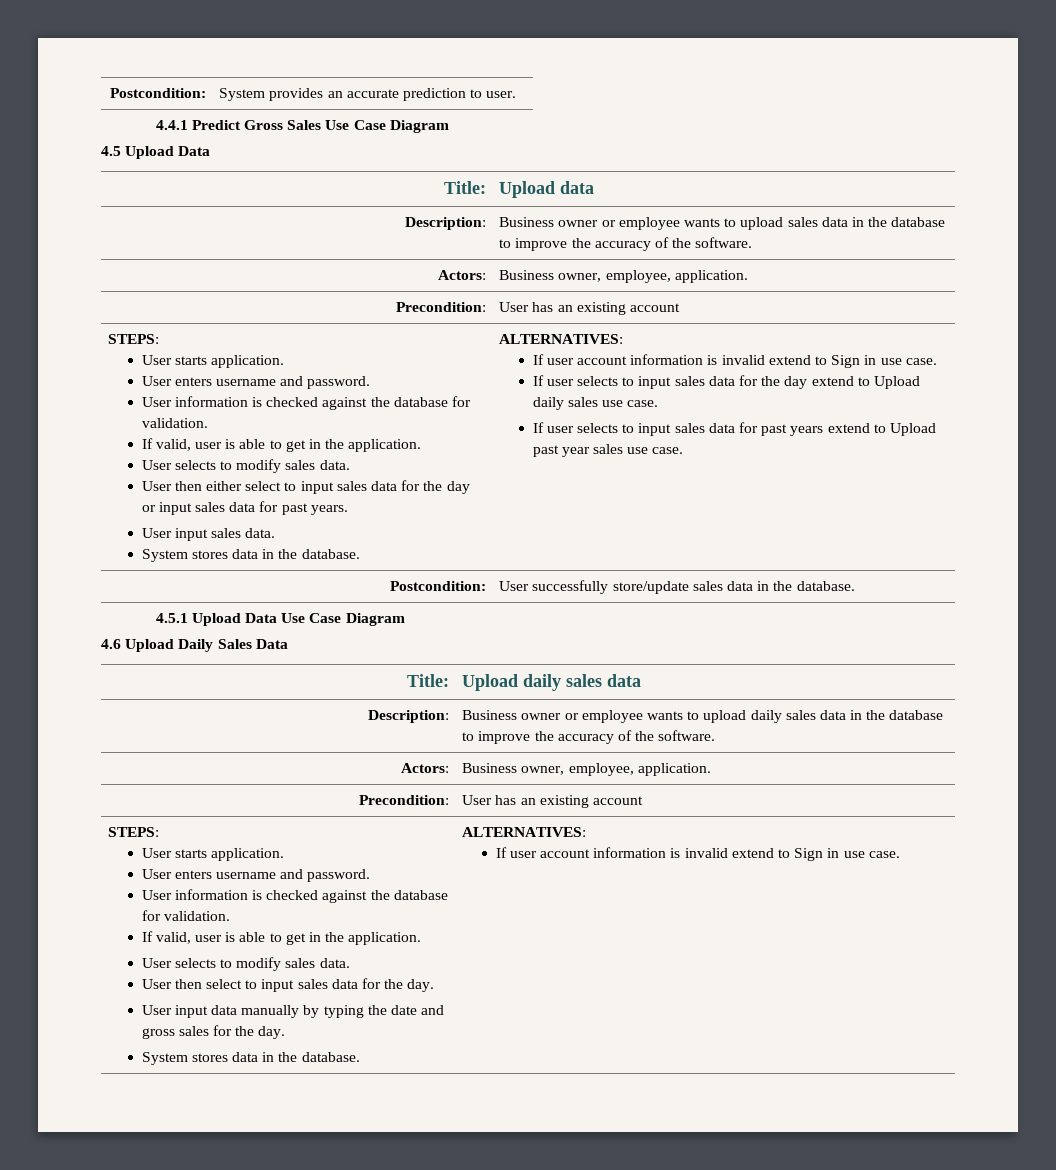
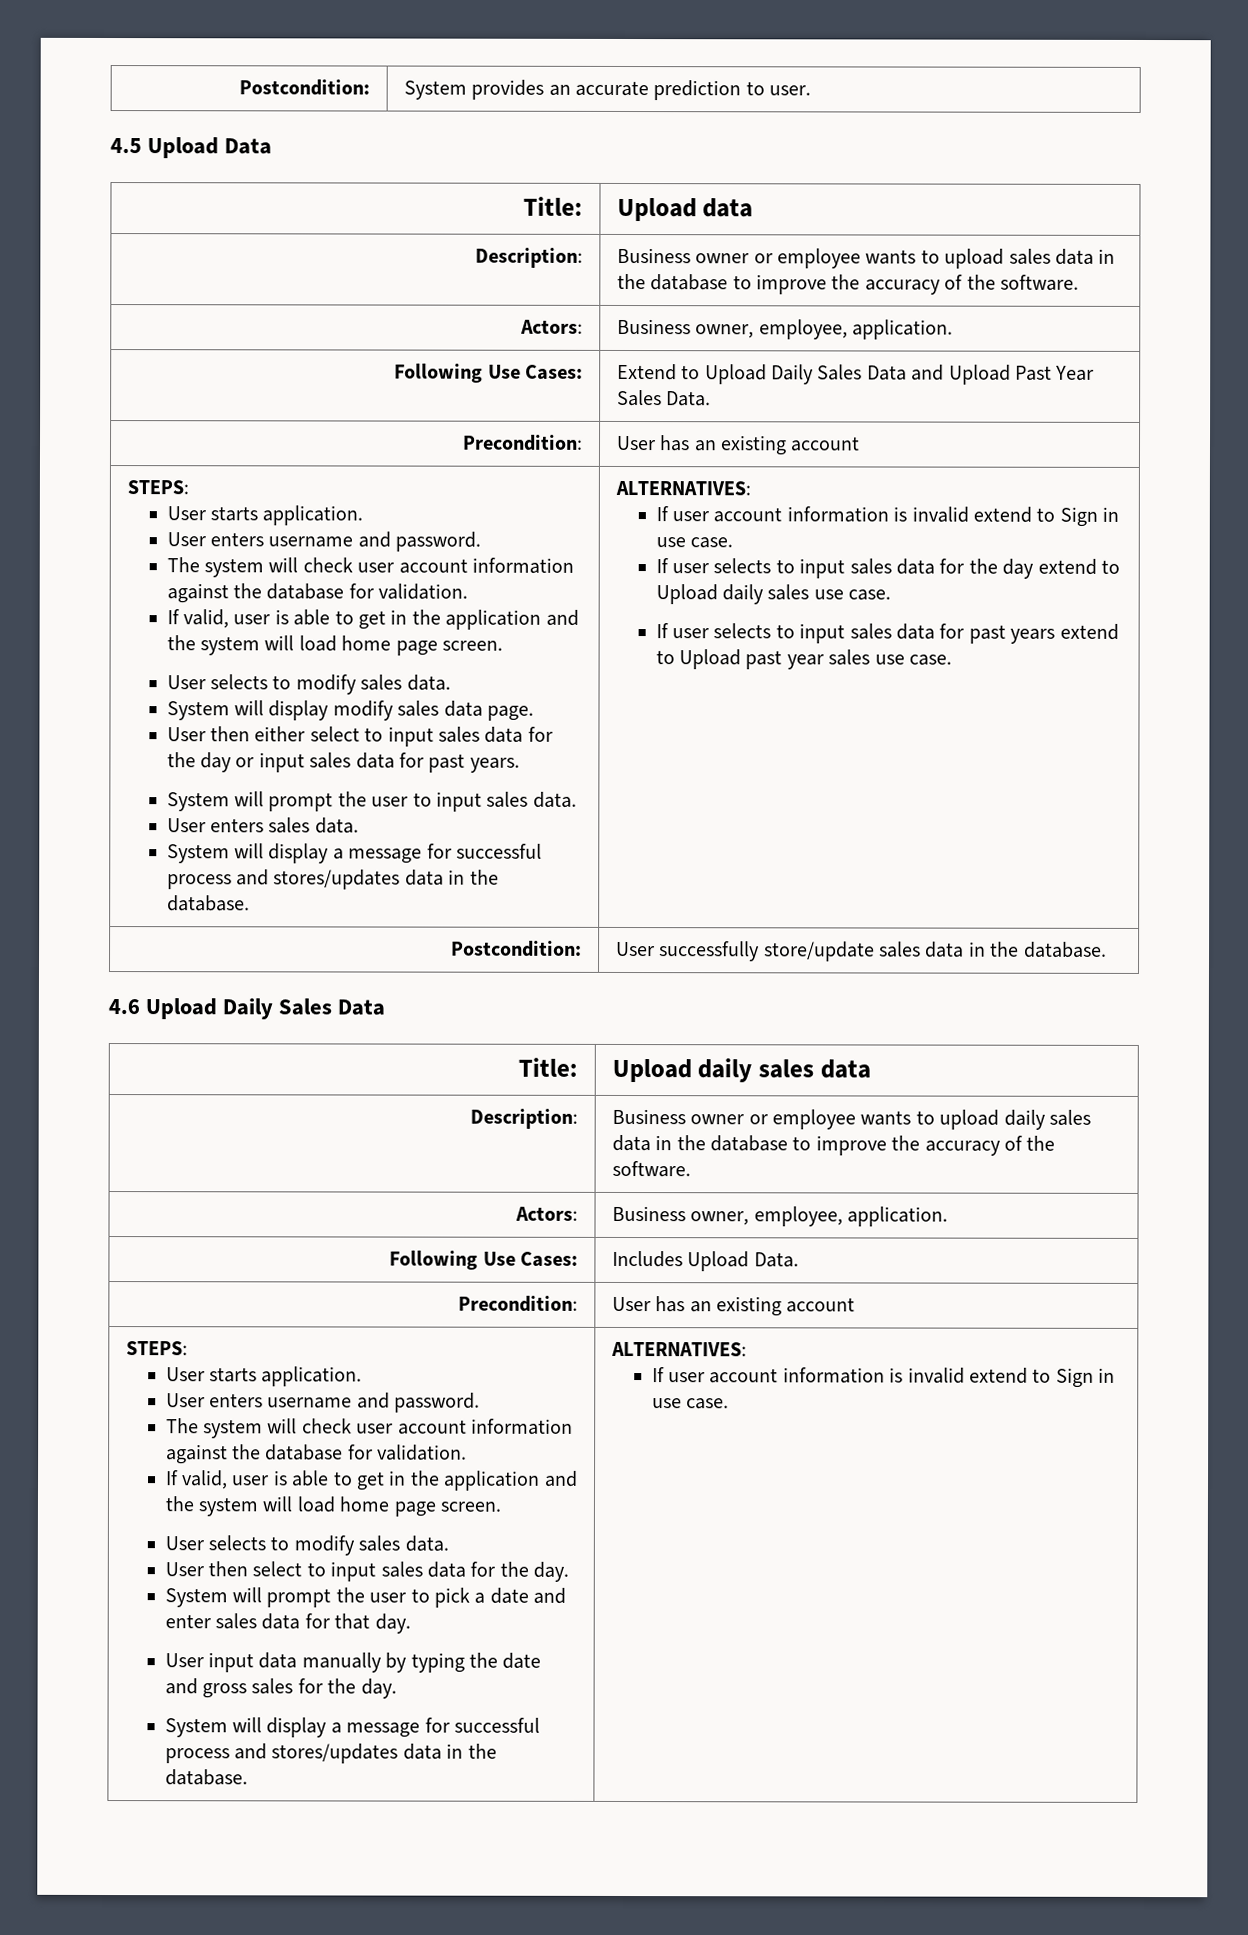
[155,120,449,133] // 4.4.1 Predict Gross Sales Use Case Diagram -> (812, 90) none
(748, 276) none -> [394,363,584,383] [616,363,1095,385] [616,389,712,407] // Following Use Cases: | Extend to Upload Daily Sales Data and Upload Past Year Sales Data.
[141,396,319,407] User information is checked -> [166,557,574,578] The system will check user account information
[348,439,422,452] [141,459,350,473] application. // User selects to modify sales data. -> [445,609,579,630] [166,635,503,656] [166,674,451,695] [166,700,534,721] application and the system will load home page screen. // User selects to modify sales data. // System will display modify sales data page.
[141,528,276,541] [141,549,228,562] User input sales data. // System stores -> [166,791,577,812] [166,817,359,834] [166,843,542,864] [166,869,401,890] System will prompt the user to input sales data. // User enters sales data. // System will display a message for successful process and stores/updates
[155,613,405,626] // 4.5.1 Upload Data Use Case Diagram -> (1107, 949) none
(711, 769) none -> [389,1250,579,1270] [611,1250,799,1272] // Following Use Cases: | Includes Upload Data.
[141,889,319,900] User information is checked -> [165,1418,573,1439] The system will check user account information
[348,932,422,945] application. -> [443,1470,578,1491] [164,1496,501,1517] application and the system will load home page screen.
(435, 985) none -> [164,1587,567,1608] [164,1613,411,1634] // System will prompt the user to pick a date and enter sales data for that day.
[191,1053,228,1062] stores -> [231,1717,540,1738] [164,1743,399,1764] will display a message for successful process and stores/updates

